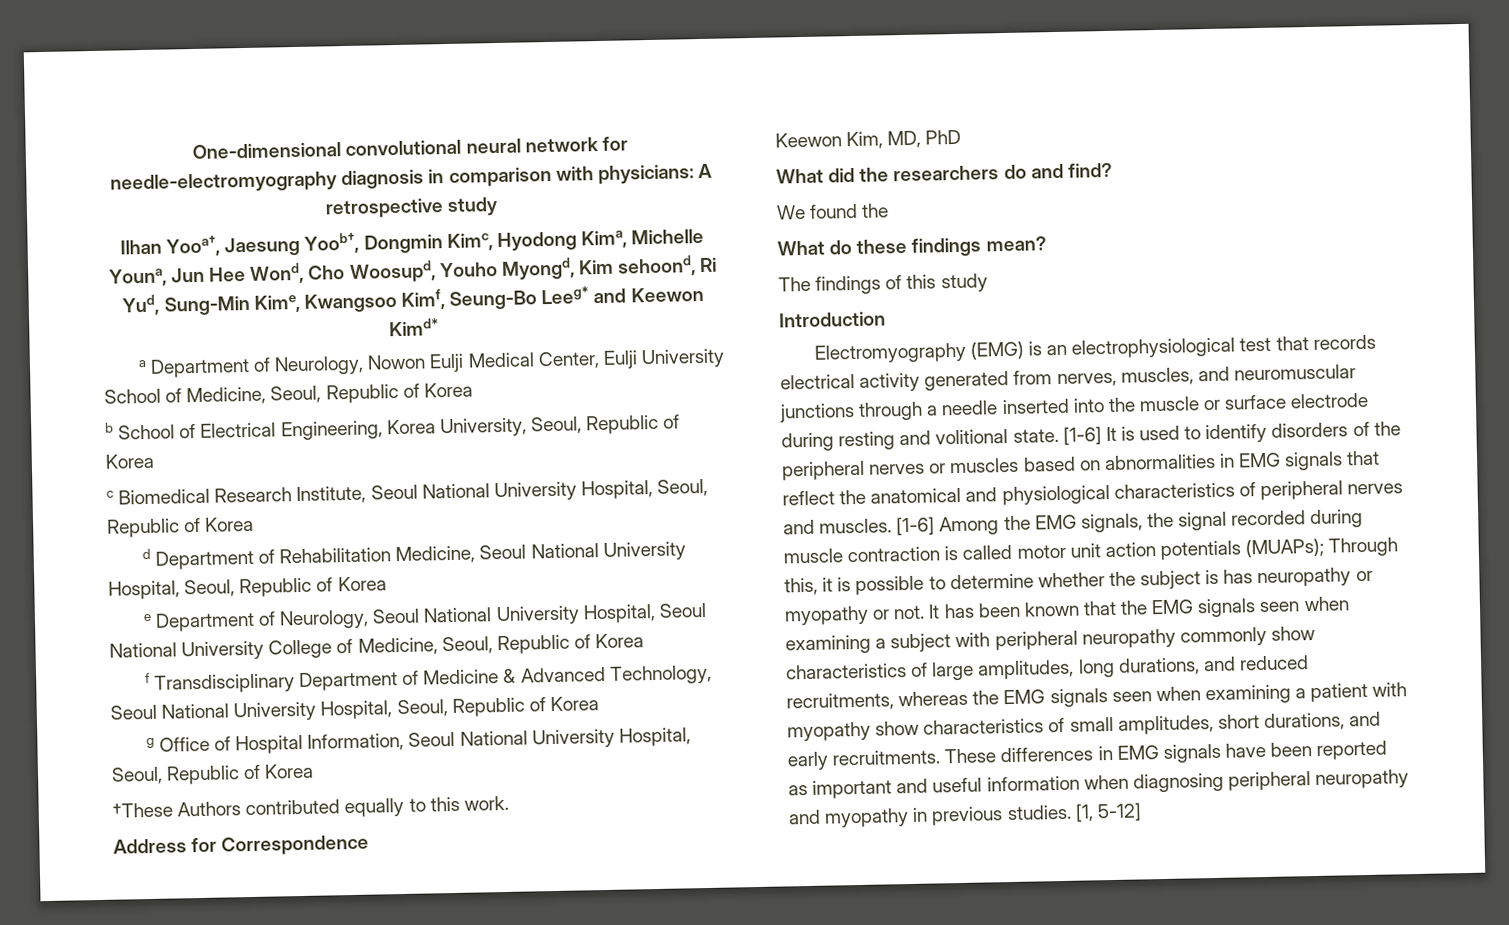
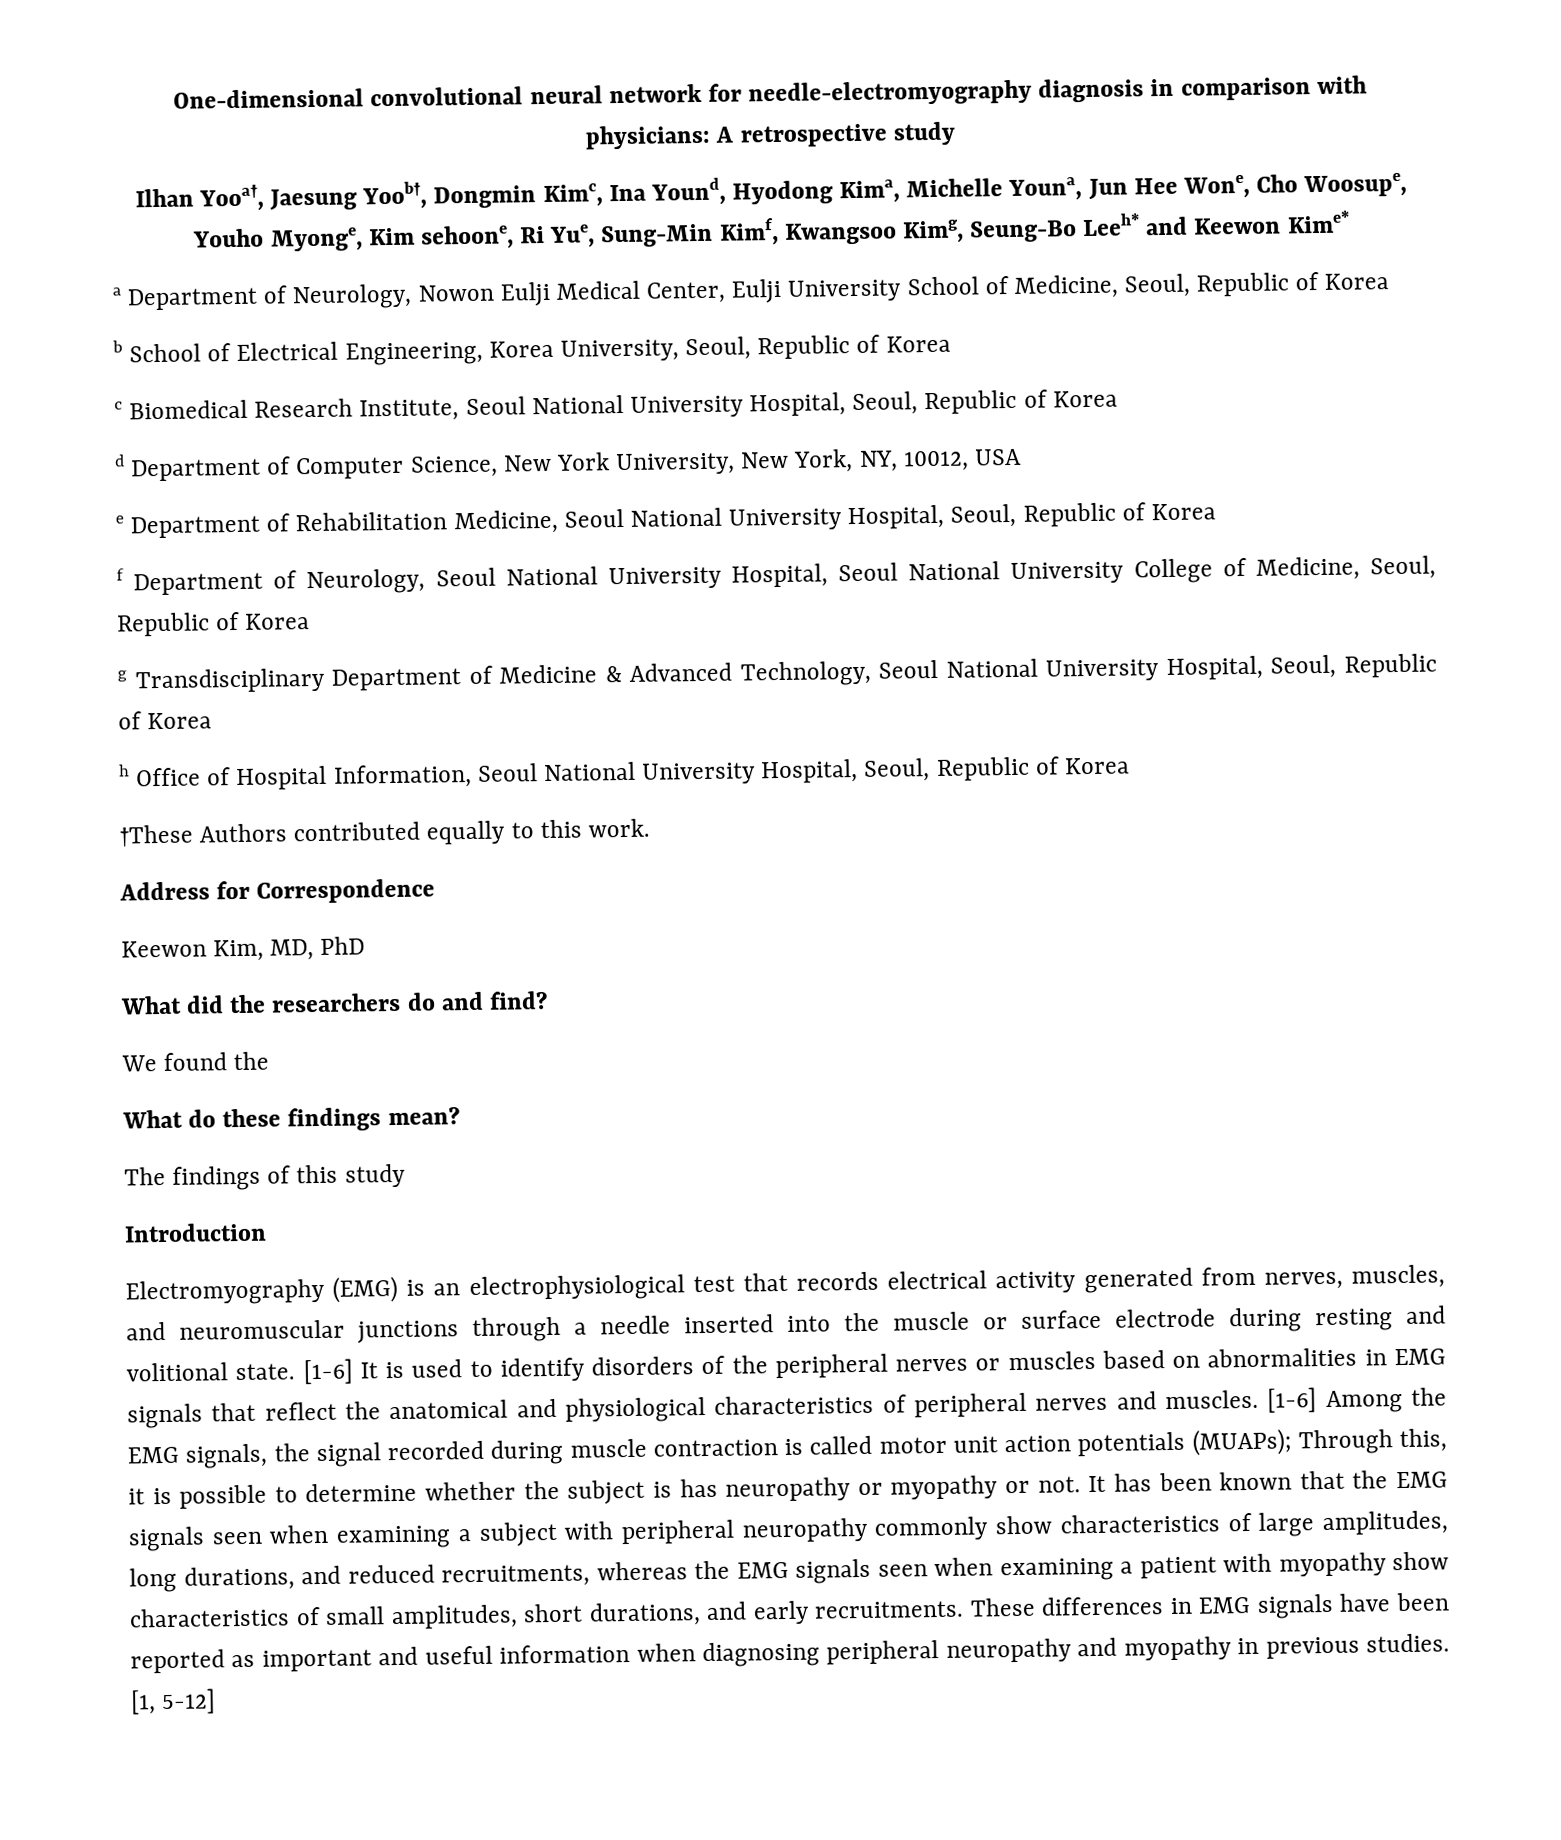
(493, 242) none -> [608,177,726,206] Ina Yound,
[249,255,718,284] [122,286,590,316] Wond, Cho Woosupd, Youho Myongd, Kim sehoond, Ri Yud, Sung-Min Kime, Kwangsoo Kimf, Seung-Bo Leeg* -> [1182,172,1408,199] [193,213,1141,252] Wone, Cho Woosupe, Youho Myonge, Kim sehoone, Ri Yue, Sung-Min Kimf, Kwangsoo Kimg, Seung-Bo Leeh*
[389,318,439,337] Kimd* -> [1286,210,1350,234] Kime*
(276, 556) none -> [295,448,1022,480] [115,513,291,539] Computer Science, New York University, New York, NY, 10012, USA // e Department of
[142,613,152,622] e -> [116,568,124,581] f
[144,672,150,684] f -> [117,670,127,682] g
[145,737,155,749] g -> [118,764,130,777] h

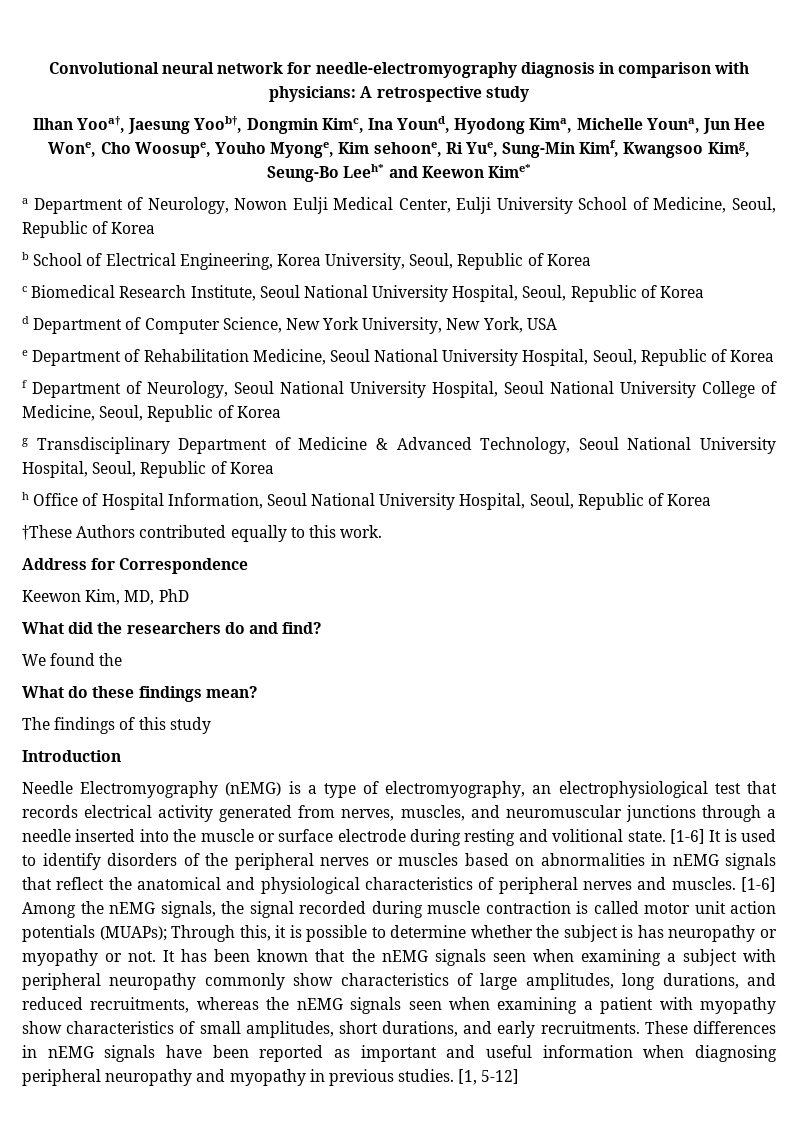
[173,86,524,109] One-dimensional convolutional -> [48,62,159,74] Convolutional
[858,450,969,472] NY, 10012, -> (523, 325) none
[125,1275,426,1306] Electromyography (EMG) is -> [22,781,526,798] Needle Electromyography (nEMG) is a type of electromyography,
[1394,1348,1447,1366] EMG -> [672,854,719,866] nEMG
[127,1446,179,1464] EMG -> [109,902,155,914] nEMG
[1396,1471,1448,1489] EMG -> [381,950,428,962] nEMG
[736,1561,789,1579] EMG -> [296,998,343,1010] nEMG
[1198,1596,1251,1614] EMG -> [47,1046,94,1058] nEMG

